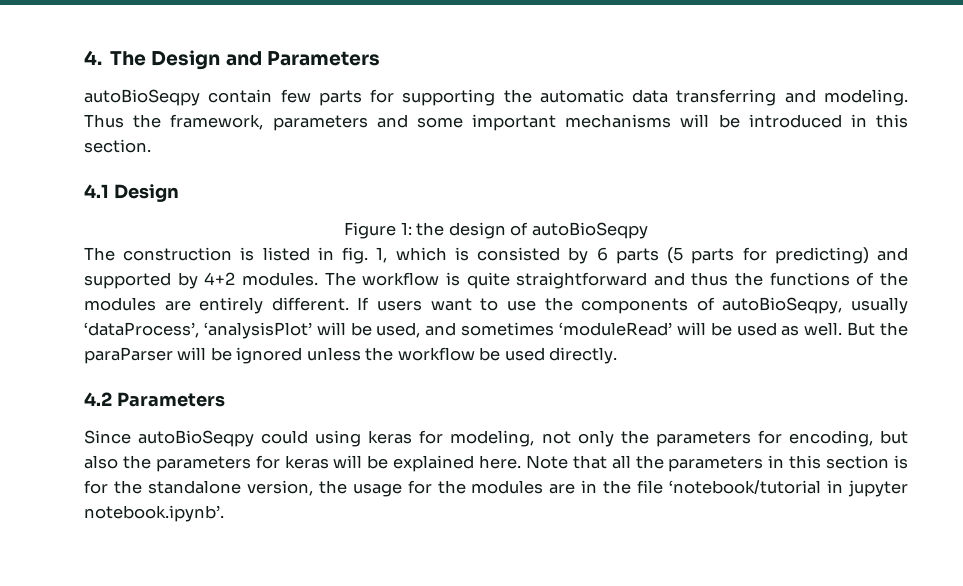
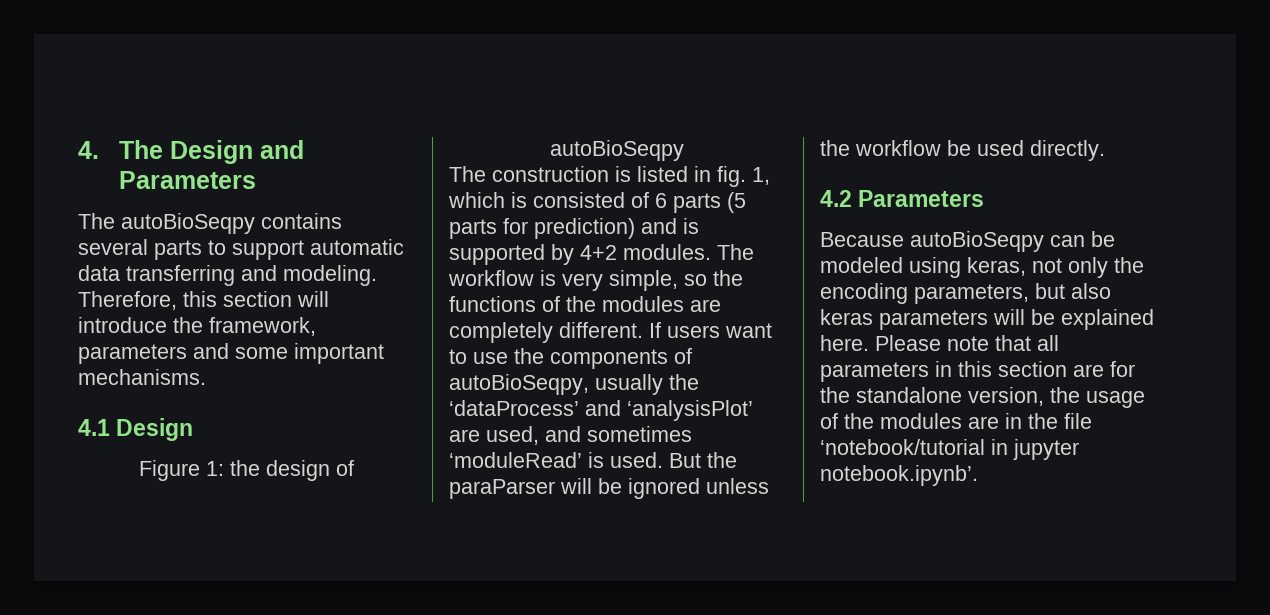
[84,89,532,106] autoBioSeqpy contain few parts for supporting the -> [78,213,342,234] [78,239,304,260] The autoBioSeqpy contains several parts to support
[84,114,124,128] Thus -> [78,291,329,310] [78,317,167,333] Therefore, this section will introduce
[565,114,908,128] [84,139,151,153] mechanisms will be introduced in this section. -> [78,369,206,385] mechanisms.
[568,247,589,264] by -> [631,192,649,208] of
[774,247,909,264] predicting) and -> [534,218,699,239] prediction) and is
[466,272,729,289] quite straightforward and thus -> [562,270,707,291] very simple, so
[199,297,264,314] entirely -> [449,322,553,343] completely
[84,322,843,339] ‘dataProcess’, ‘analysisPlot’ will be used, and sometimes ‘moduleRead’ will be used as well. -> [669,374,699,390] [449,400,753,421] [449,426,692,445] [449,452,663,468] the ‘dataProcess’ and ‘analysisPlot’ are used, and sometimes ‘moduleRead’ is used.
[84,430,909,447] [84,455,329,472] Since autoBioSeqpy could using keras for modeling, not only the parameters for encoding, but also the parameters for keras -> [820,231,1115,252] [820,257,1144,278] [820,283,1111,304] [820,309,988,330] Because autoBioSeqpy can be modeled using keras, not only the encoding parameters, but also keras parameters
[525,455,568,469] Note -> [875,335,989,351] Please note
[635,455,664,469] the -> (1059, 343) none
[893,455,908,469] is -> [1073,364,1104,377] are
[407,480,432,494] for -> [820,413,838,429] of

